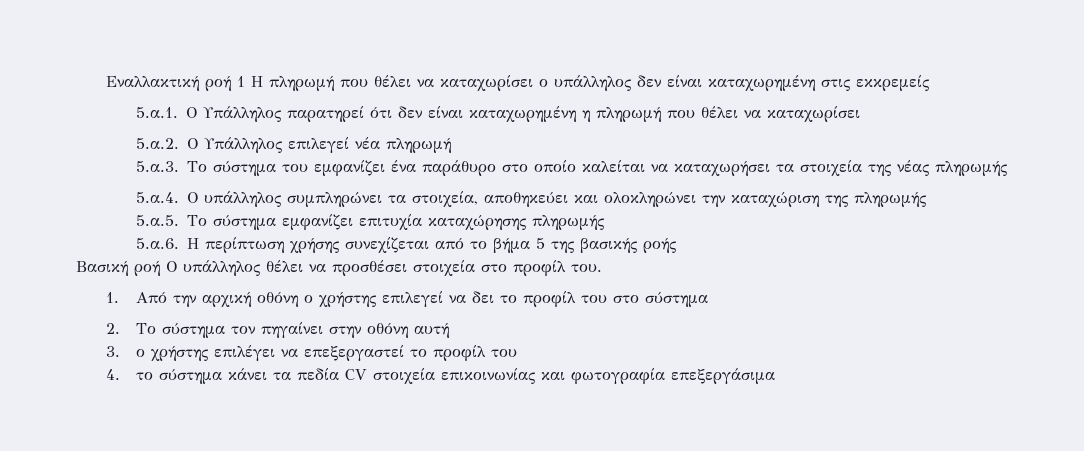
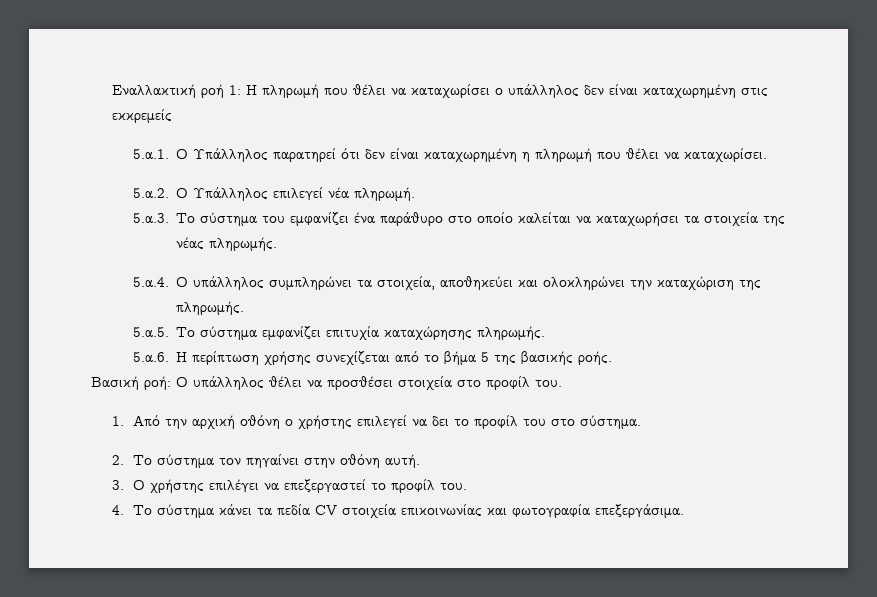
[237,76,246,87] 1 -> [228,85,241,95] 1:
[767,106,861,122] καταχωρίσει -> [684,148,768,162] καταχωρίσει.
[386,138,452,153] πληρωμή -> [354,187,416,201] πληρωμή.
[935,161,1008,176] πληρωμής -> [209,237,278,251] πληρωμής.
[854,192,927,207] πληρωμής -> [176,301,245,315] πληρωμής.
[532,215,605,230] πληρωμής -> [477,326,546,340] πληρωμής.
[643,238,677,253] ροής -> [578,351,613,365] ροής.
[134,261,160,276] ροή -> [144,376,171,390] ροή:
[645,292,709,307] σύστημα -> [579,415,641,429] σύστημα.
[414,323,450,338] αυτή -> [384,454,420,468] αυτή.
[136,349,146,357] ο -> [132,480,145,490] Ο
[491,349,518,357] του -> [439,482,467,490] του.
[136,372,154,380] το -> [132,505,152,515] Το
[671,368,776,384] επεξεργάσιμα -> [594,504,684,518] επεξεργάσιμα.

